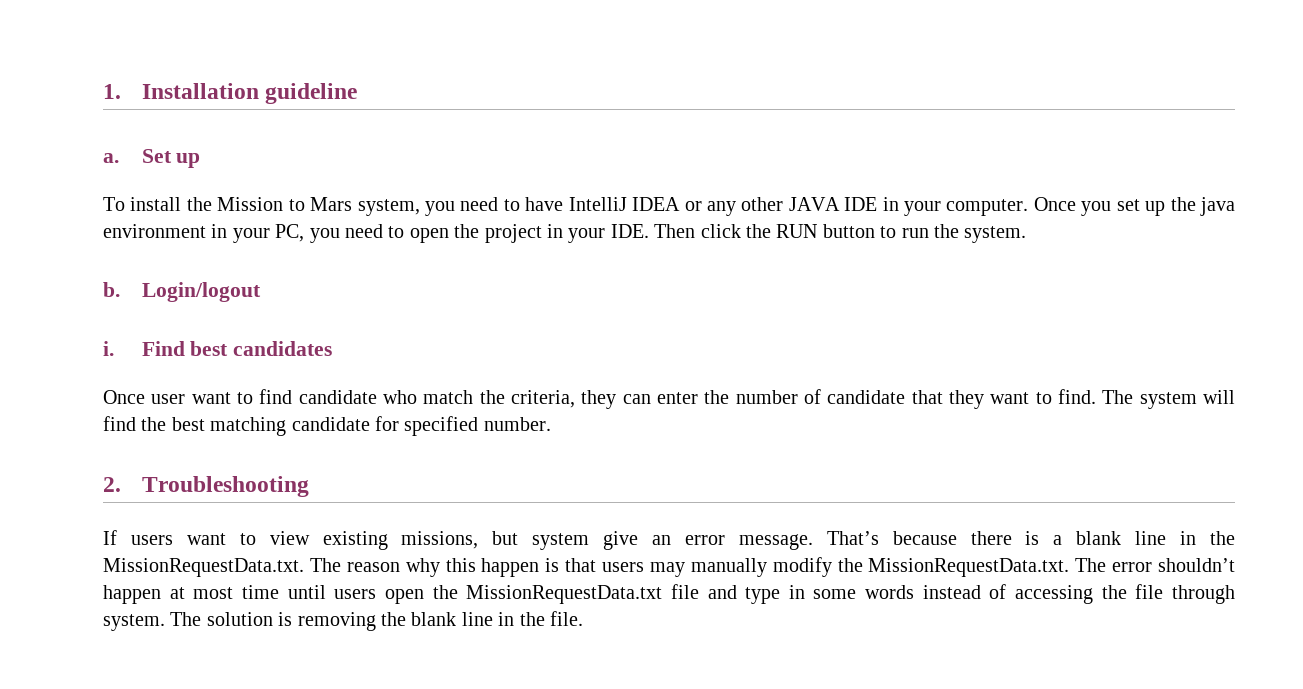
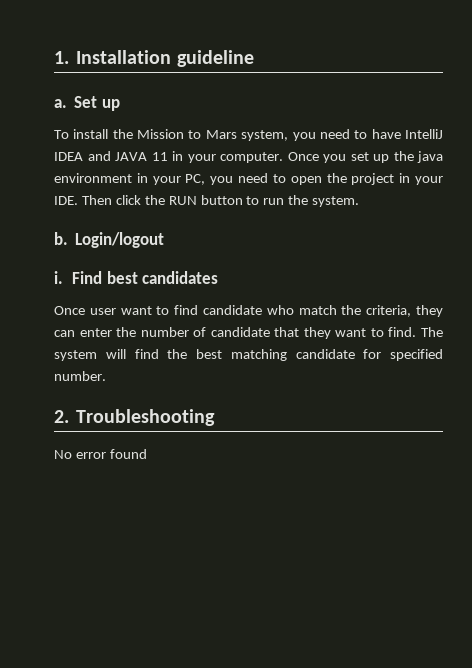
[684,197,878,216] or any other JAVA IDE -> [87,151,168,161] and JAVA 11
[103,530,1236,550] [103,557,1235,577] [103,584,1235,604] [103,611,583,631] If users want to view existing missions, but system give an error message. That’s because there is a blank line in the MissionRequestData.txt. The reason why this happen is that users may manually modify the MissionRequestData.txt. The error shouldn’t happen at most time until users open the MissionRequestData.txt file and type in some words instead of accessing the file through system. The solution is removing the blank line in the file. -> [54,449,147,459] No error found

